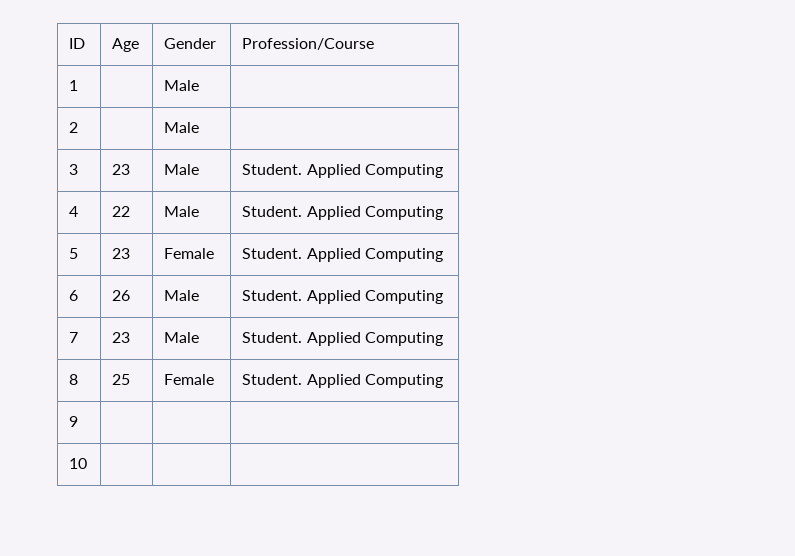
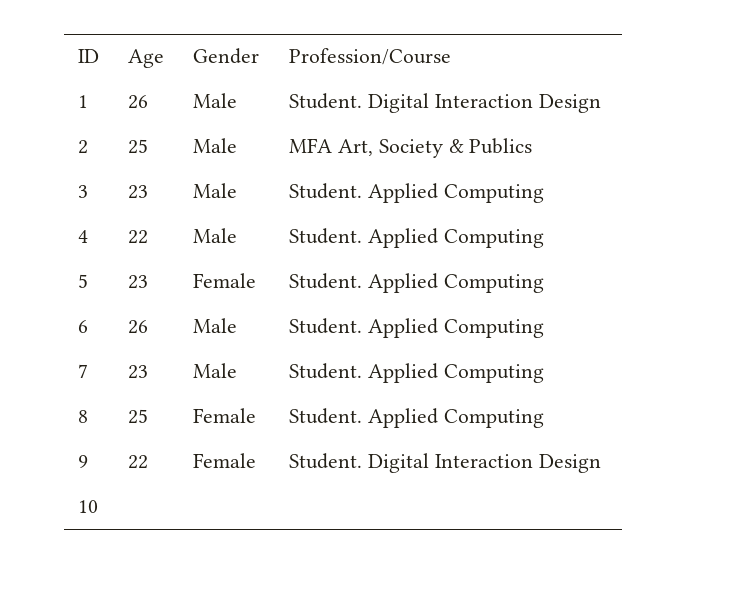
[164,80,200,91] | Male | -> [128,95,149,109] [193,93,238,108] [289,93,601,113] 26 | Male | Student. Digital Interaction Design
[164,122,200,133] | Male | -> [128,139,149,154] [193,138,238,153] [289,138,533,158] 25 | Male | MFA Art, Society & Publics
(79, 421) | | -> [128,455,149,469] [193,453,257,468] [289,453,601,473] 22 | Female | Student. Digital Interaction Design

